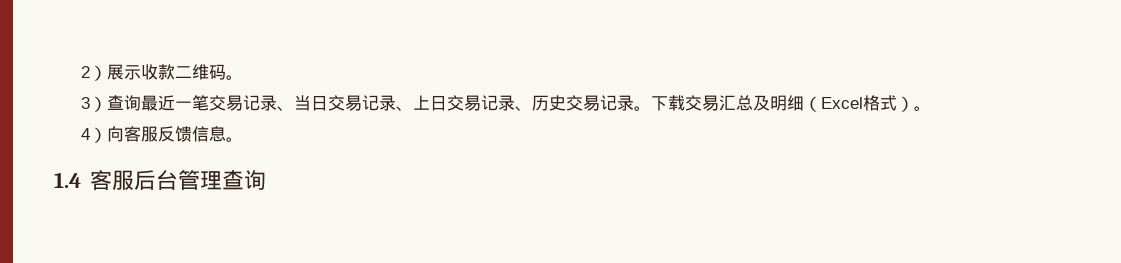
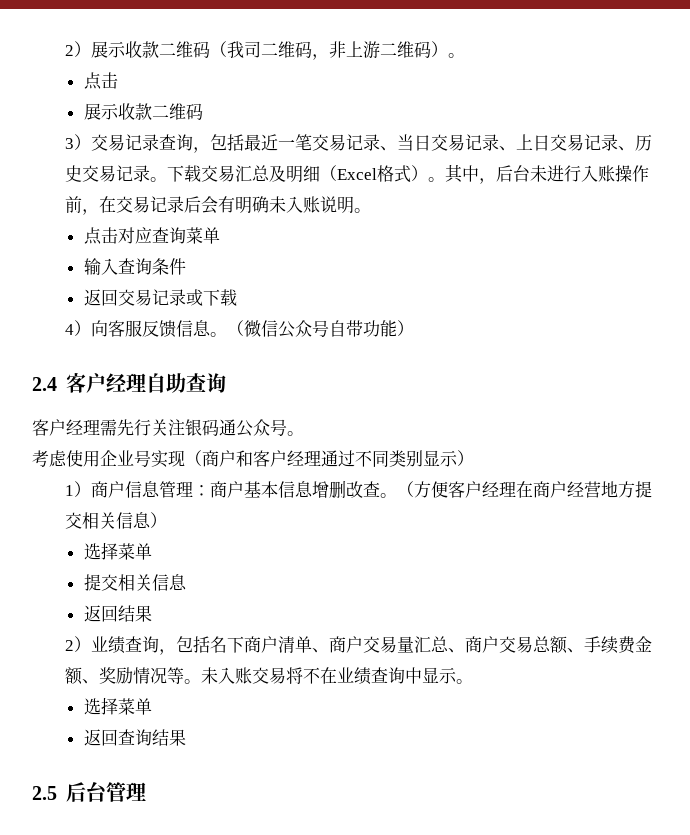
[225,75,243,80] [80,95,141,112] 。 // 3）查询 -> [209,41,465,60] [83,72,118,90] [83,103,203,120] [64,134,244,153] （我司二维码，非上游二维码）。 // 点击 // 展示收款二维码 // 3）交易记录查询，包括
(931, 108) none -> [444,164,649,184] [64,196,371,215] [83,227,220,245] [83,258,186,275] [83,289,237,306] 其中，后台未进行入账操作前，在交易记录后会有明确未入账说明。 // 点击对应查询菜单 // 输入查询条件 // 返回交易记录或下载
[54,170,134,191] // 1.4客服 -> [226,320,414,338] [32,373,226,393] [32,419,304,437] [32,450,474,468] [64,480,652,498] [64,512,167,529] [83,542,152,560] [83,574,187,591] [83,605,152,622] [64,636,652,655] [64,667,473,685] [83,697,152,715] [83,729,186,746] [32,786,57,800] （微信公众号自带功能） // 2.4客户经理自助查询 // 客户经理需先行关注银码通公众号。 // 考虑使用企业号实现（商户和客户经理通过不同类别显示） // 1）商户信息管理：商户基本信息增删改查。（方便客户经理在商户经营地方提交相关信息） // 选择菜单 // 提交相关信息 // 返回结果 // 2）业绩查询，包括名下商户清单、商户交易量汇总、商户交易总额、手续费金额、奖励情况等。未入账交易将不在业绩查询中显示。 // 选择菜单 // 返回查询结果 // 2.5
[221,170,266,190] 查询 -> (146, 791) none

